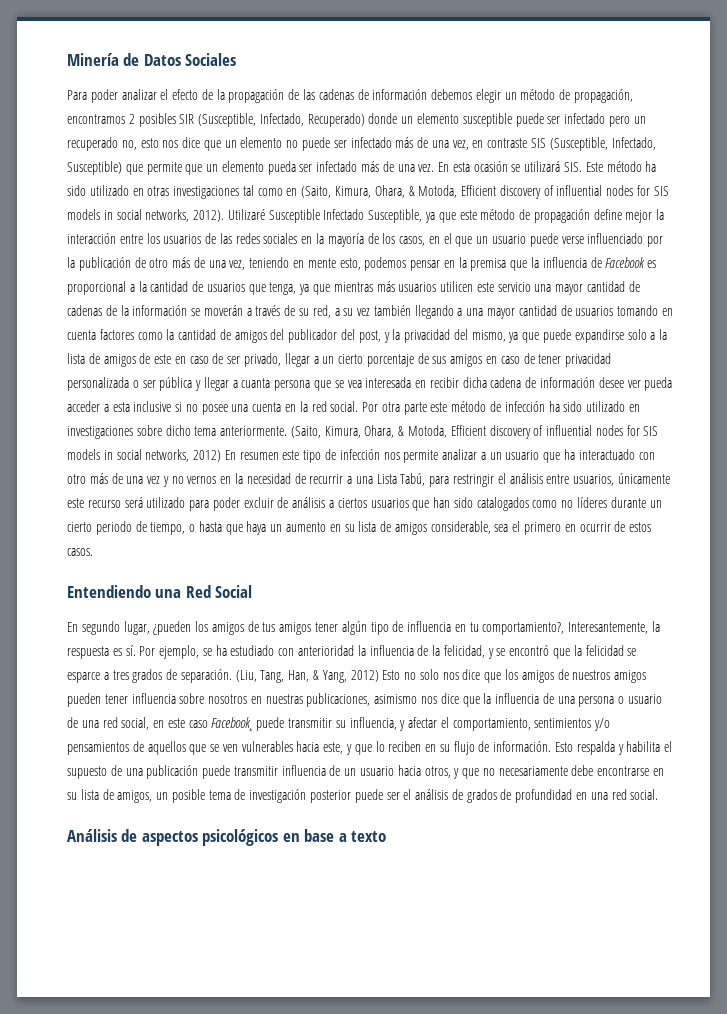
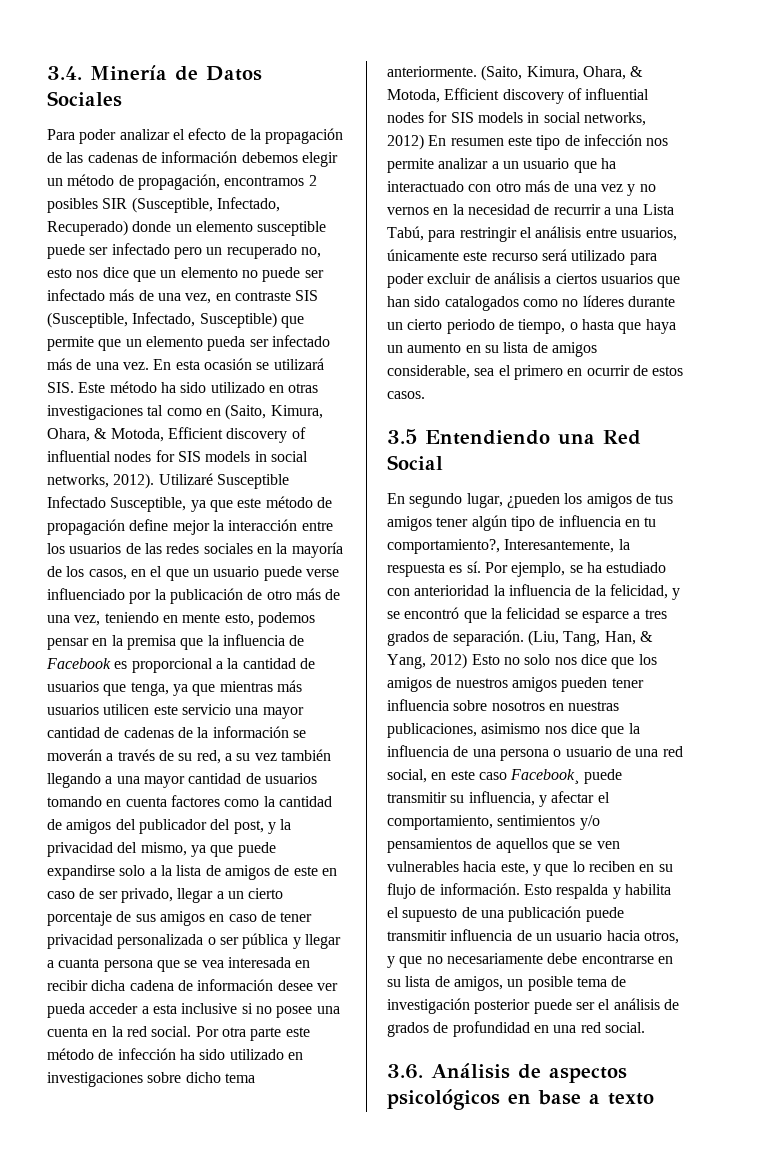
(67, 59) none -> [47,66,82,80] 3.4.
(93, 552) none -> [387,429,417,444] 3.5
(659, 794) none -> [387,1064,423,1079] 3.6.

